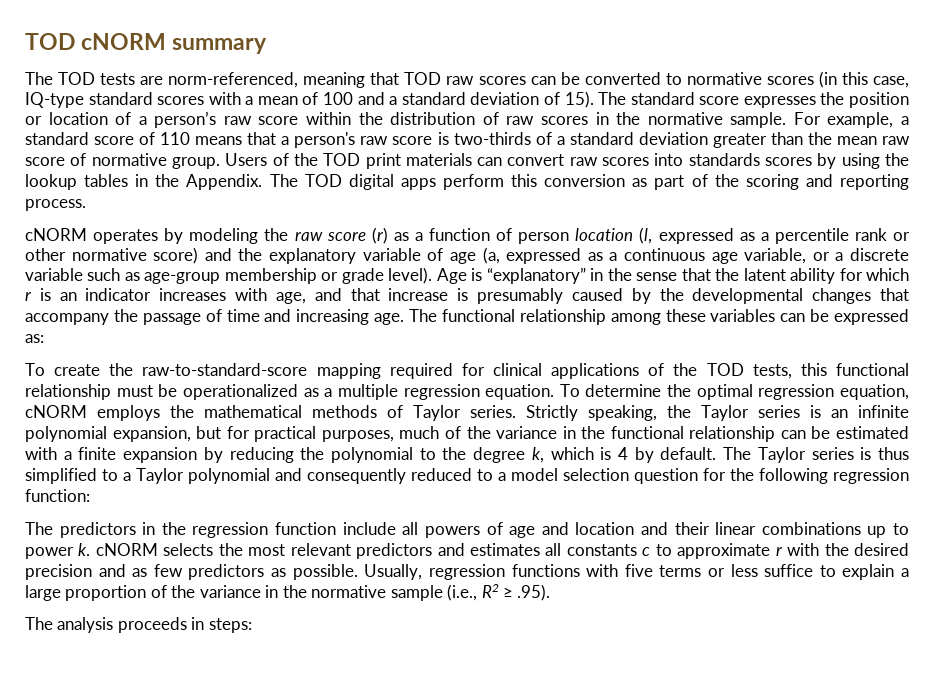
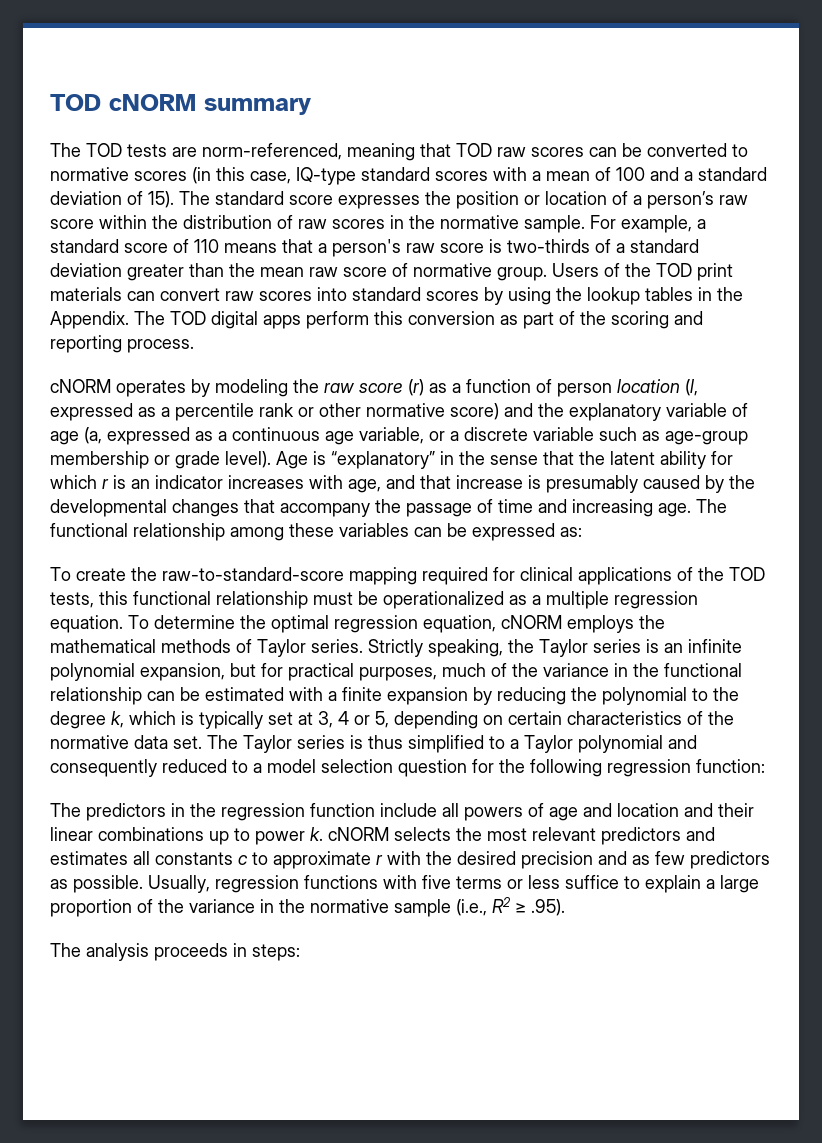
[688,153,760,166] standards -> [352,287,421,301] standard
[617,447,717,463] 4 by default. -> [199,711,734,729] [50,735,202,749] typically set at 3, 4 or 5, depending on certain characteristics of the normative data set.

